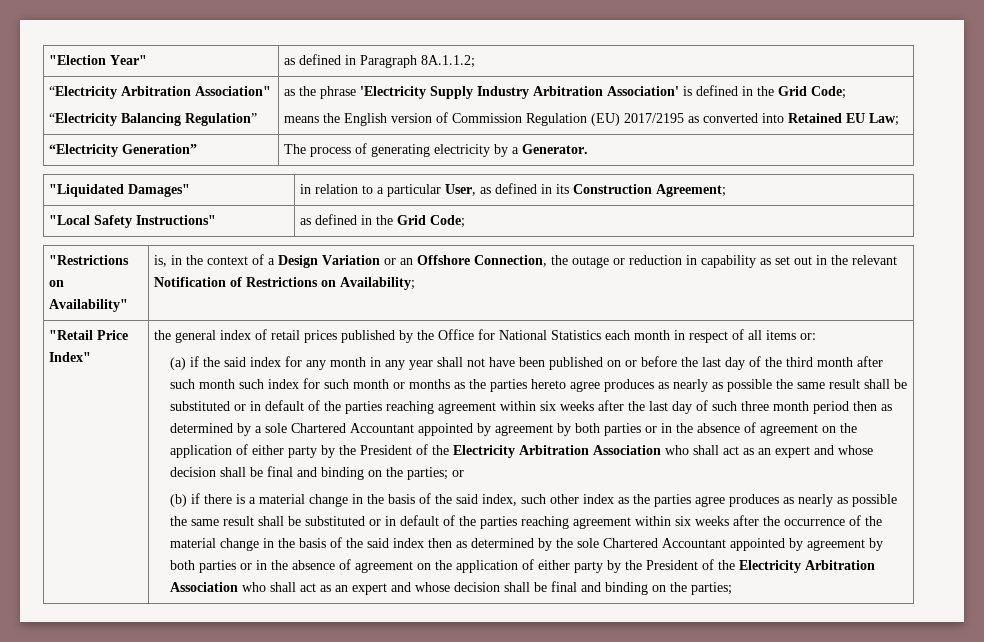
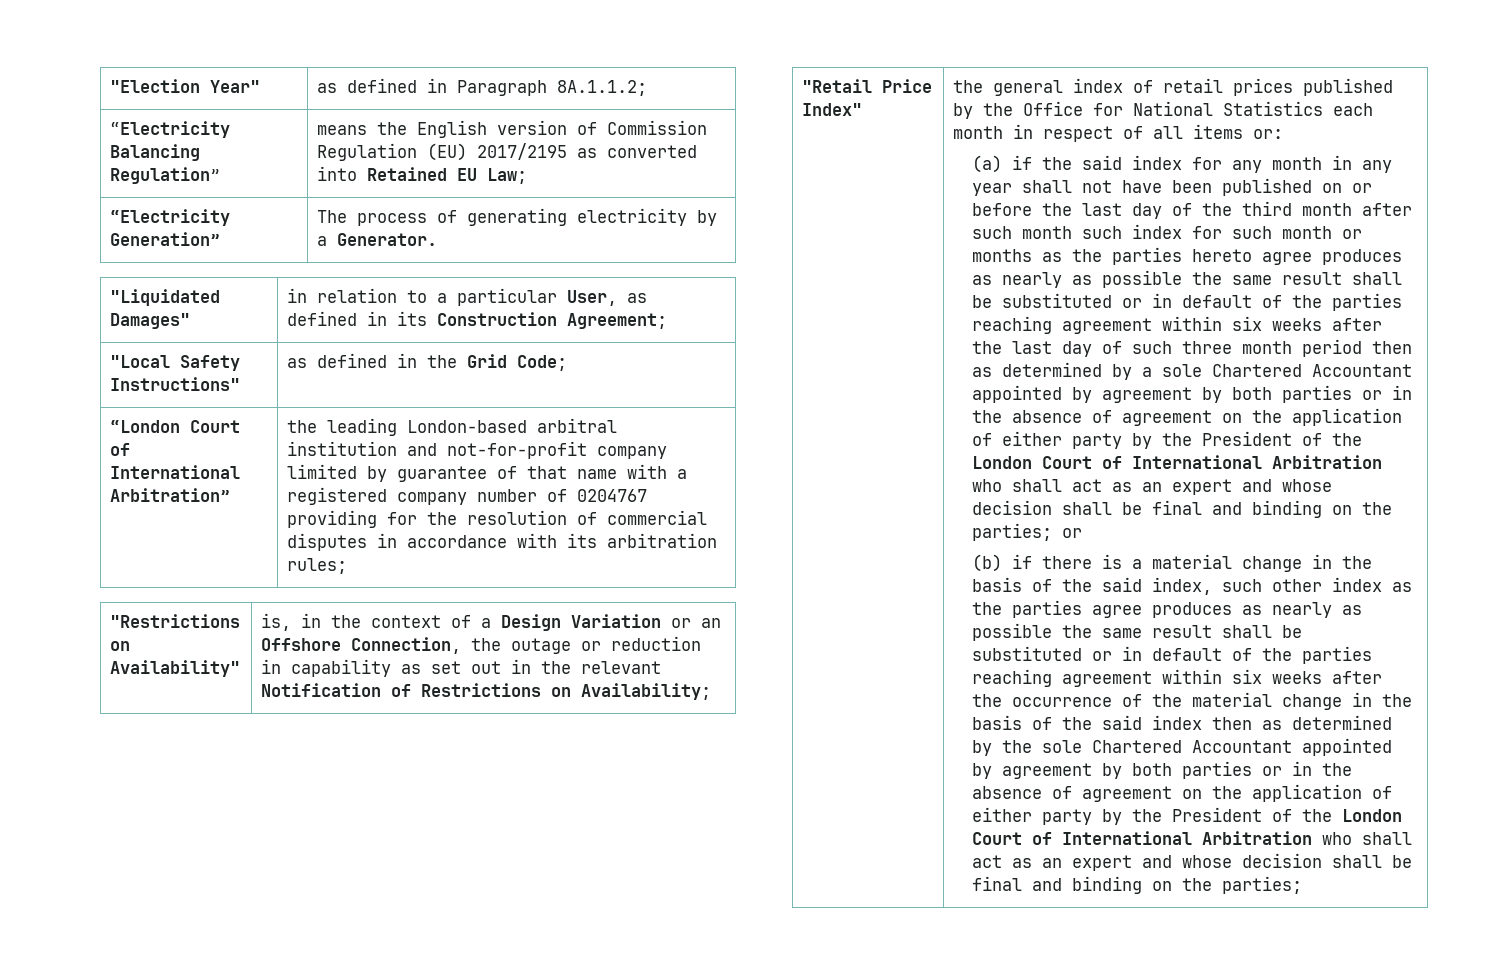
[121,86,272,96] [49,113,118,126] Arbitration Association" // “Electricity -> (230, 129) none
[284,85,847,99] as the phrase 'Electricity Supply Industry Arbitration Association' is defined in the Grid Code; // -> (220, 175) none
(466, 221) none -> [109,420,240,433] [109,443,130,456] [109,465,240,479] [109,488,230,502] [286,418,617,436] [286,441,667,459] [286,464,687,482] [286,487,647,505] [286,510,707,528] [286,533,717,551] [286,558,347,574] // “London Court of International Arbitration” | the leading London-based arbitral institution and not-for-profit company limited by guarantee of that name with a registered company number of 0204767 providing for the resolution of commercial disputes in accordance with its arbitration rules;
[453,445,662,458] Electricity Arbitration Association -> [971,455,1382,469] London Court of International Arbitration
[739,560,876,573] [170,582,239,592] Electricity Arbitration Association -> [1341,809,1402,822] [971,831,1312,845] London Court of International Arbitration

